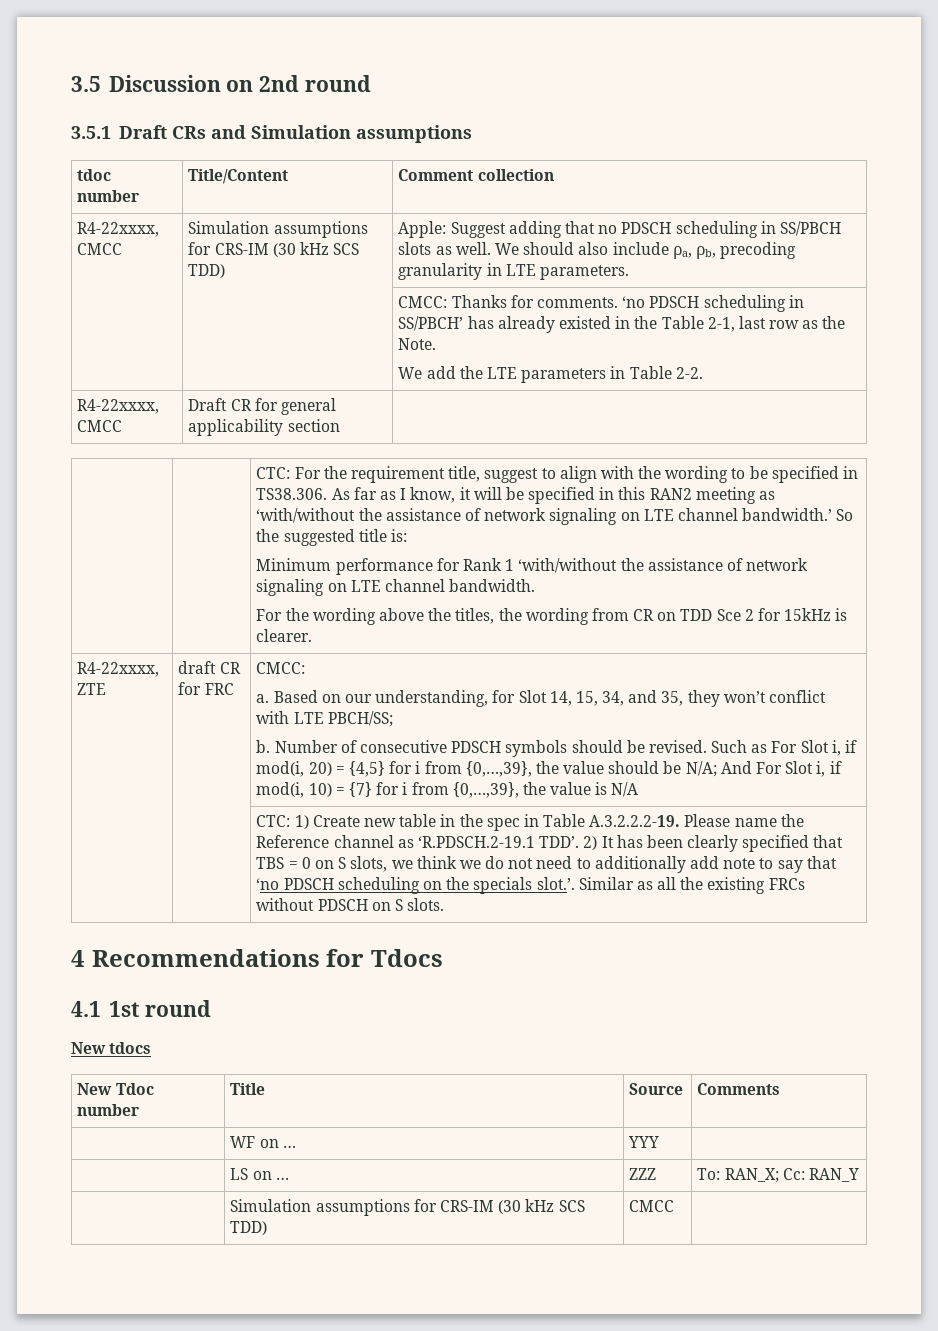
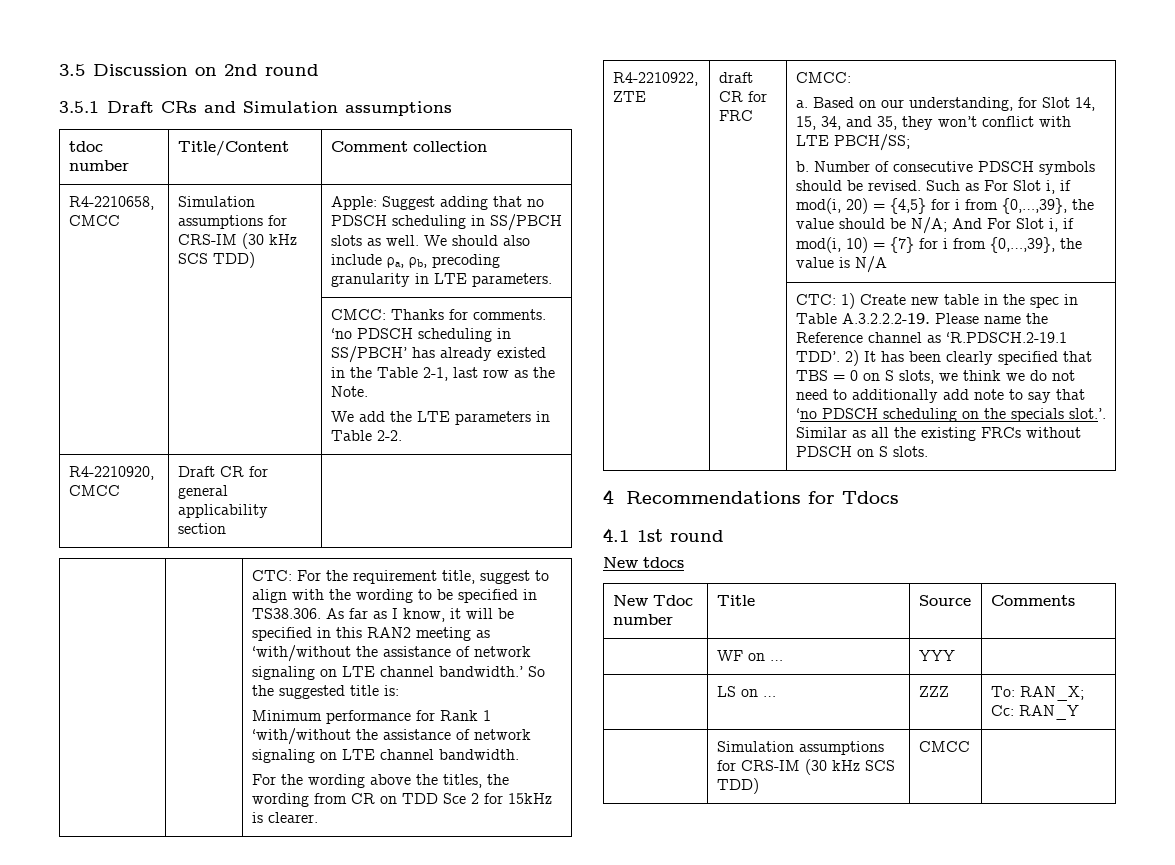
[77,222,160,237] R4-22xxxx, -> [68,196,154,210] R4-2210658,
[77,399,160,414] R4-22xxxx, -> [68,466,154,480] R4-2210920,
[77,662,160,677] R4-22xxxx, -> [612,72,698,86] R4-2210922,

